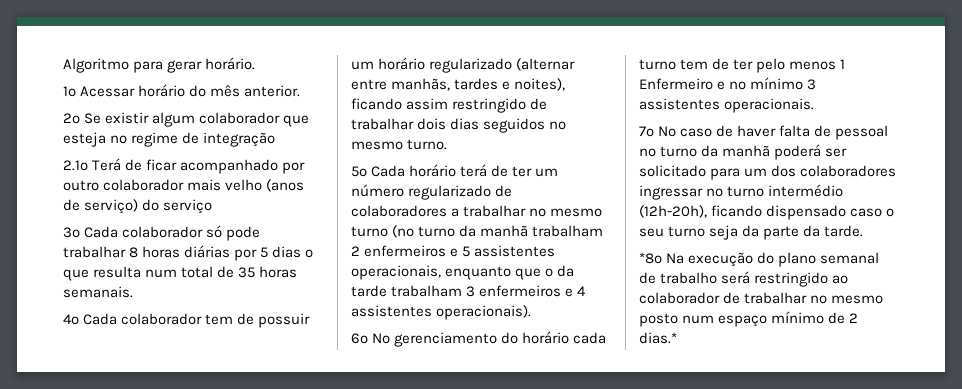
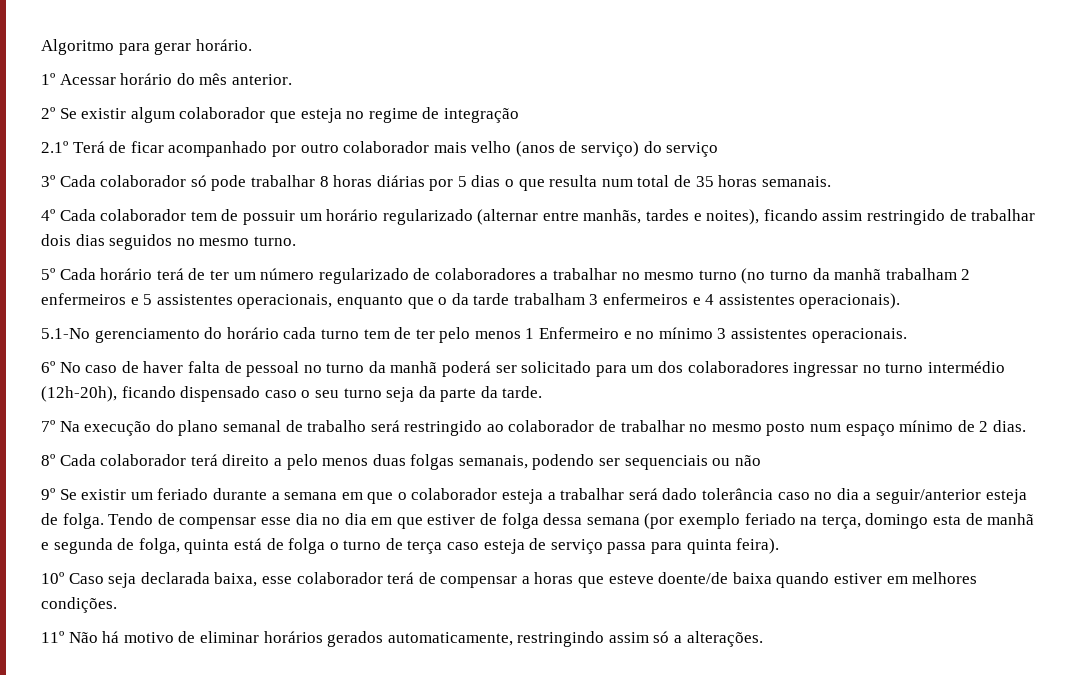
[351,333,391,344] 6º No -> [41,328,90,339] 5.1-No
[639,126,654,137] 7º -> [41,361,55,373] 6º
[639,252,662,264] *8º -> [41,420,55,432] 7º
[639,332,677,344] dias.* -> [992,420,1026,432] [41,454,761,470] [41,488,1027,504] [41,513,1035,529] [41,538,780,554] [41,572,978,588] [41,597,117,613] [41,631,763,647] dias. // 8º Cada colaborador terá direito a pelo menos duas folgas semanais, podendo ser sequenciais ou não // 9º Se existir um feriado durante a semana em que o colaborador esteja a trabalhar será dado tolerância caso no dia a seguir/anterior esteja de folga. Tendo de compensar esse dia no dia em que estiver de folga dessa semana (por exemplo feriado na terça, domingo esta de manhã e segunda de folga, quinta está de folga o turno de terça caso esteja de serviço passa para quinta feira). // 10º Caso seja declarada baixa, esse colaborador terá de compensar a horas que esteve doente/de baixa quando estiver em melhores condições. // 11º Não há motivo de eliminar horários gerados automaticamente, restringindo assim só a alterações.

